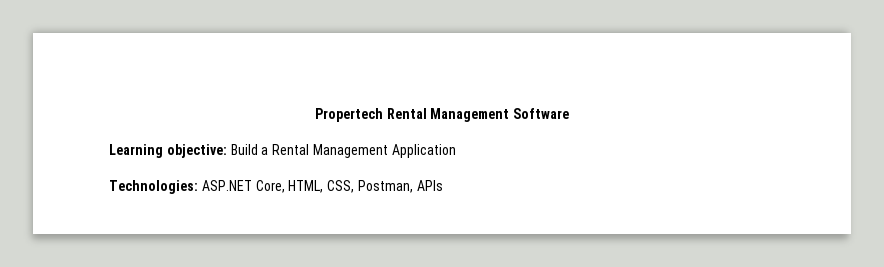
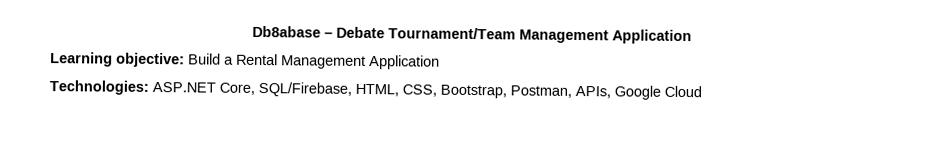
[314,108,570,122] Propertech Rental Management Software -> [252,25,692,45] Db8abase – Debate Tournament/Team Management Application
(285, 186) none -> [258,81,352,97] SQL/Firebase,
[357,180,443,193] Postman, APIs -> [440,84,702,100] Bootstrap, Postman, APIs, Google Cloud

